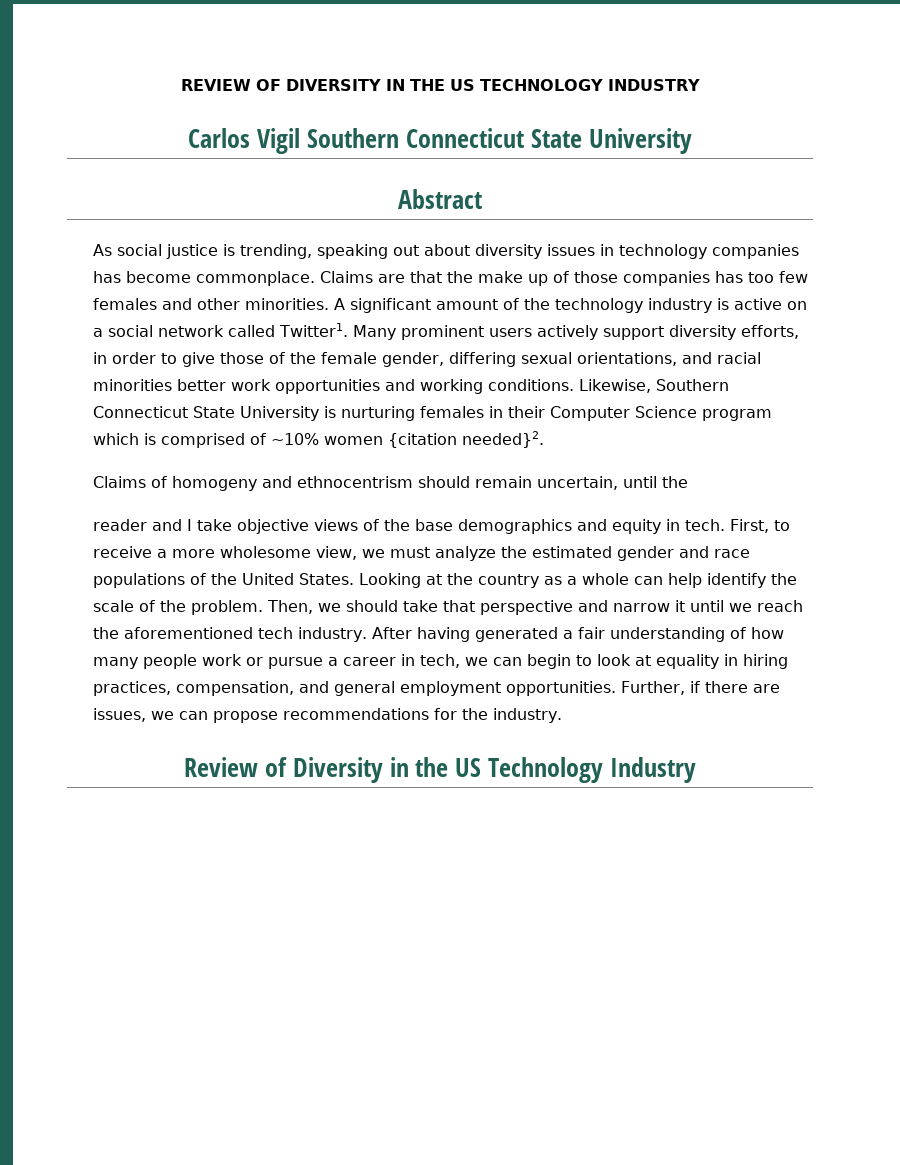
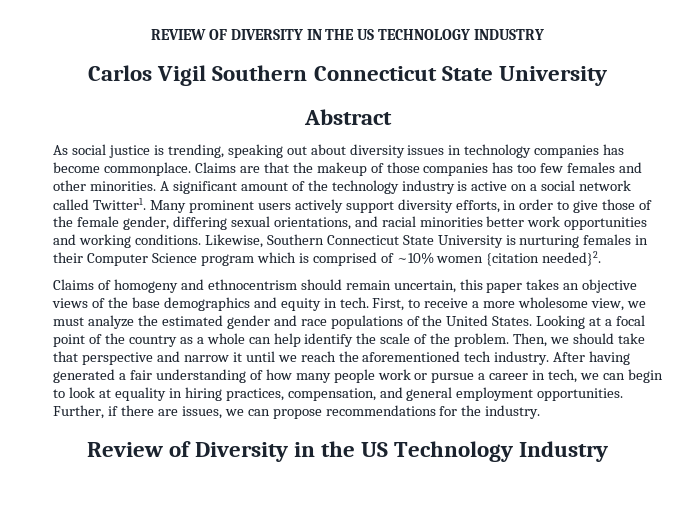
[478,271,549,286] make up -> [316,162,367,176] makeup
[623,476,689,488] [93,519,233,531] until the // reader and I take -> [459,279,580,293] this paper takes an
(443, 579) none -> [605,315,645,326] [53,334,103,347] a focal point of

